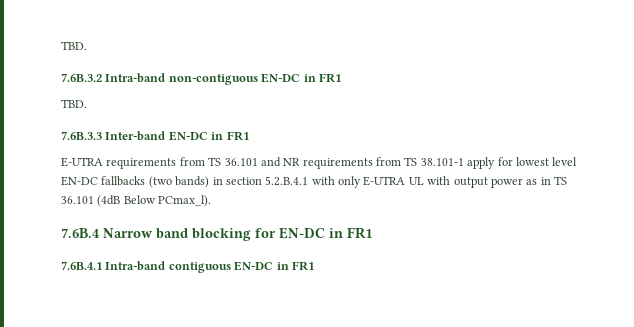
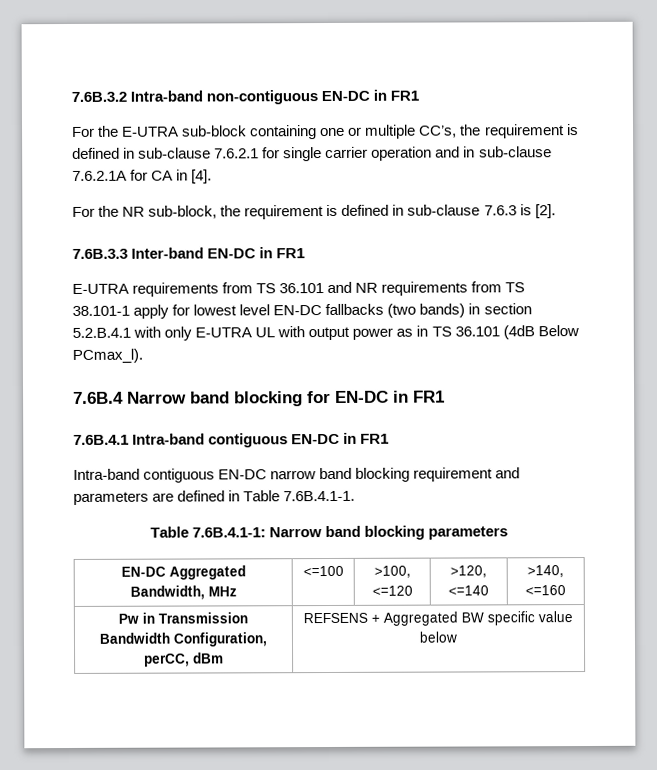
[61,41,87,50] TBD. // -> (71, 96) none
[61,99,87,108] TBD. -> [72,124,579,140] [72,146,552,162] [72,169,213,184] [72,204,556,220] For the E-UTRA sub-block containing one or multiple CC’s, the requirement is defined in sub-clause 7.6.2.1 for single carrier operation and in sub-clause 7.6.2.1A for CA in [4]. // For the NR sub-block, the requirement is defined in sub-clause 7.6.3 is [2].
(314, 266) none -> [73,467,521,483] [73,490,356,505] [149,525,509,540] [120,565,246,580] [129,585,237,600] [302,565,344,577] [373,565,411,578] [371,585,413,596] [450,565,487,578] [448,585,489,596] [527,565,564,578] [525,585,566,596] [118,612,248,624] [99,632,268,647] [144,652,224,667] [303,611,573,626] [419,631,457,643] // Intra-band contiguous EN-DC narrow band blocking requirement and parameters are defined in Table 7.6B.4.1-1. // Table 7.6B.4.1-1: Narrow band blocking parameters // EN-DC Aggregated Bandwidth, MHz | <=100 | >100, <=120 | >120, <=140 | >140, <=160 // Pw in Transmission Bandwidth Configuration, perCC, dBm | REFSENS + Aggregated BW specific value below

